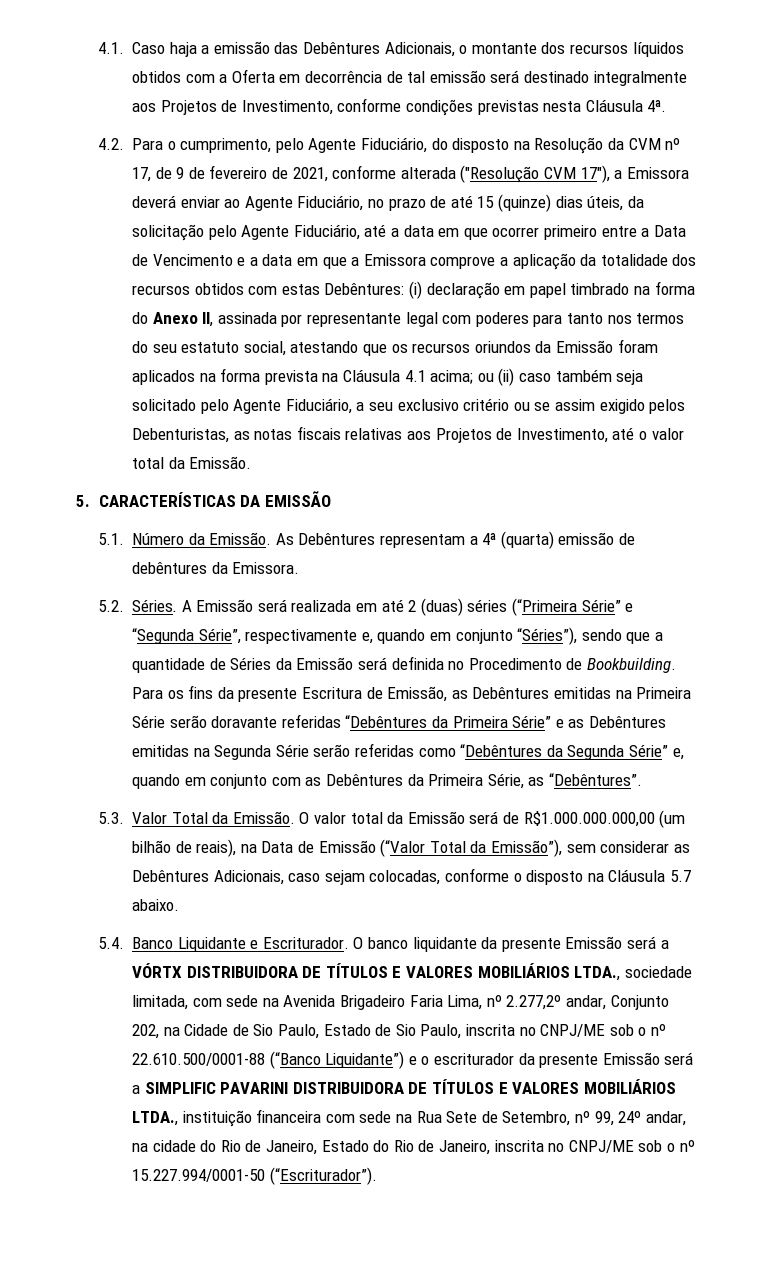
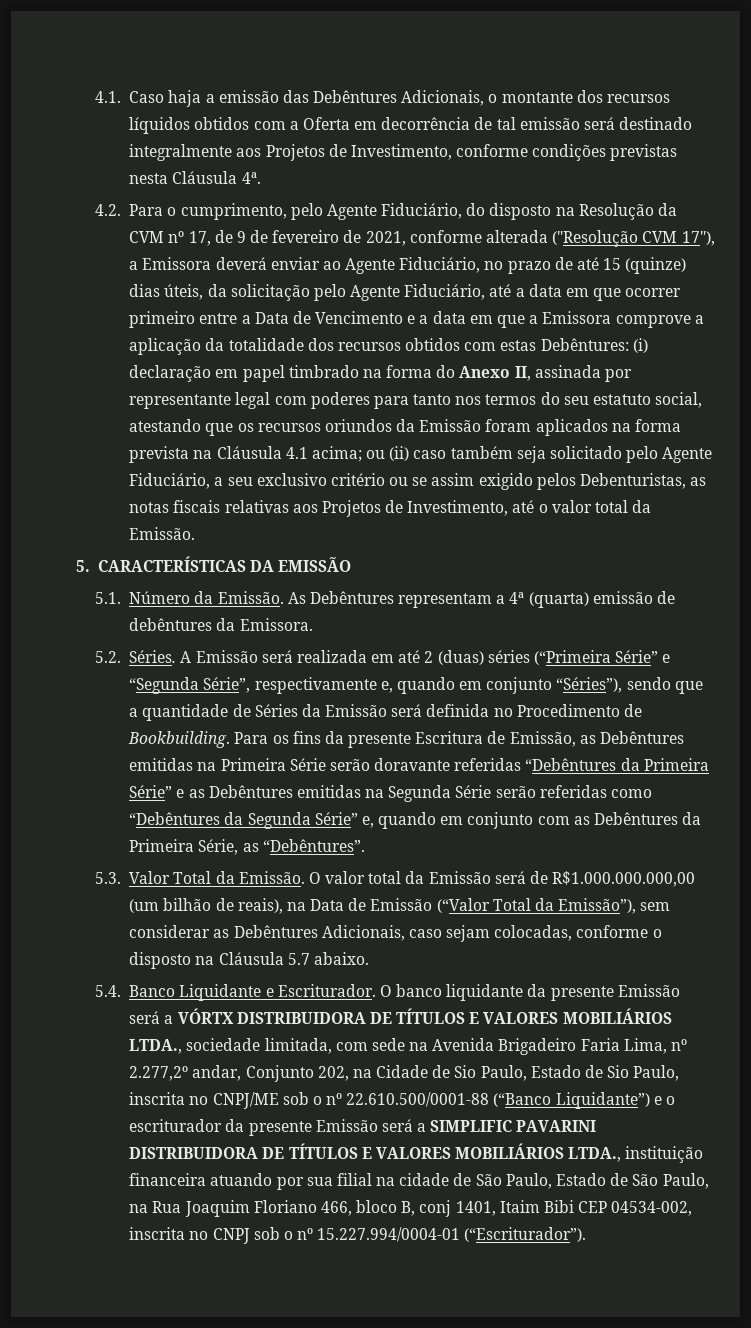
[325,1111,686,1126] [132,1140,695,1155] [132,1169,266,1182] com sede na Rua Sete de Setembro, nº 99, 24º andar, na cidade do Rio de Janeiro, Estado do Rio de Janeiro, inscrita no CNPJ/ME sob o nº 15.227.994/0001-50 -> [210,1173,709,1190] [129,1200,693,1217] [129,1227,461,1244] atuando por sua filial na cidade de São Paulo, Estado de São Paulo, na Rua Joaquim Floriano 466, bloco B, conj 1401, Itaim Bibi CEP 04534-002, inscrita no CNPJ sob o nº 15.227.994/0004-01

